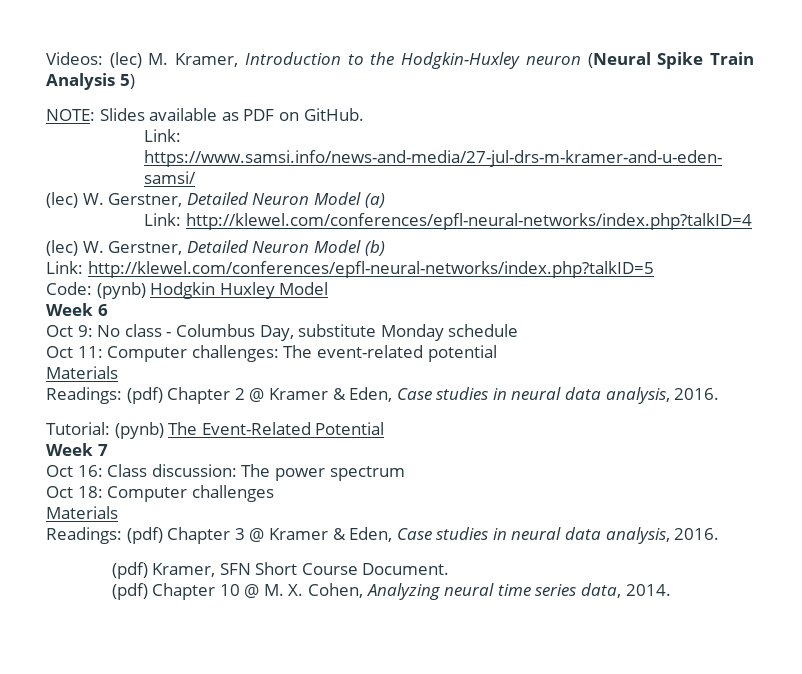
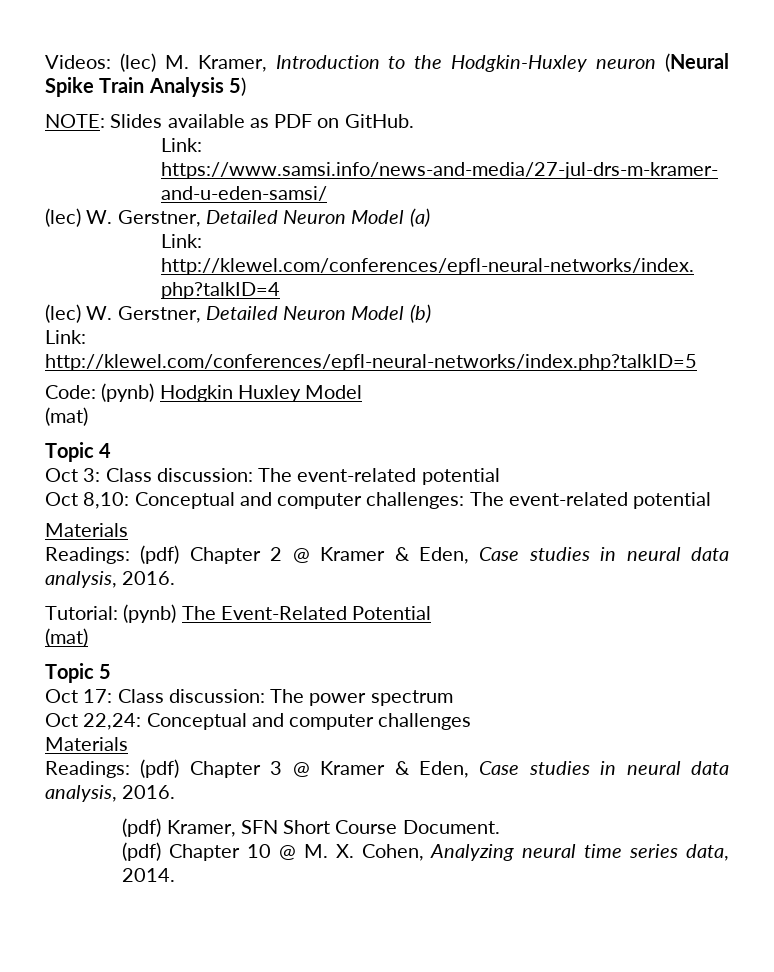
[46,303,108,316] [46,324,519,341] [46,346,188,362] Week 6 // Oct 9: No class - Columbus Day, substitute Monday schedule // Oct 11: Computer -> [45,407,88,426] [45,442,112,462] [45,468,500,485] [45,492,363,509] (mat) // Topic 4 // Oct 3: Class discussion: The event-related potential // Oct 8,10: Conceptual and computer
[46,443,108,456] [46,465,103,477] Week 7 // Oct 16: -> [45,628,88,647] [45,663,112,683] [45,689,113,703] (mat) // Topic 5 // Oct 17:
[77,486,188,502] 18: Computer -> [83,713,375,730] 22,24: Conceptual and computer

